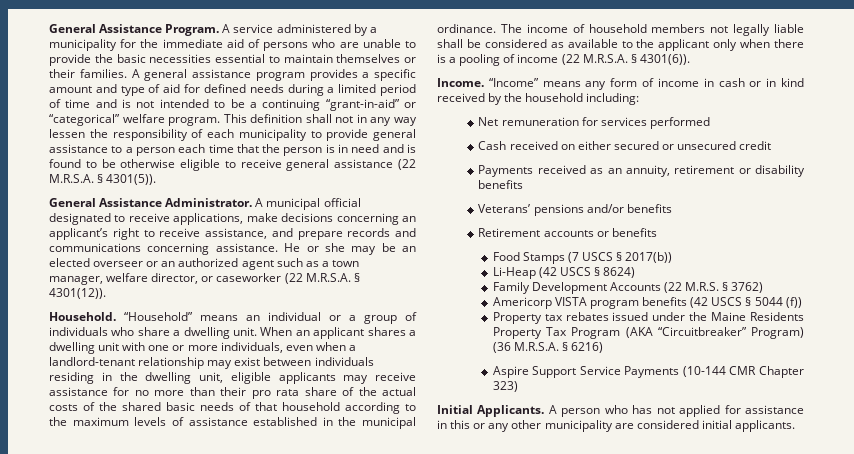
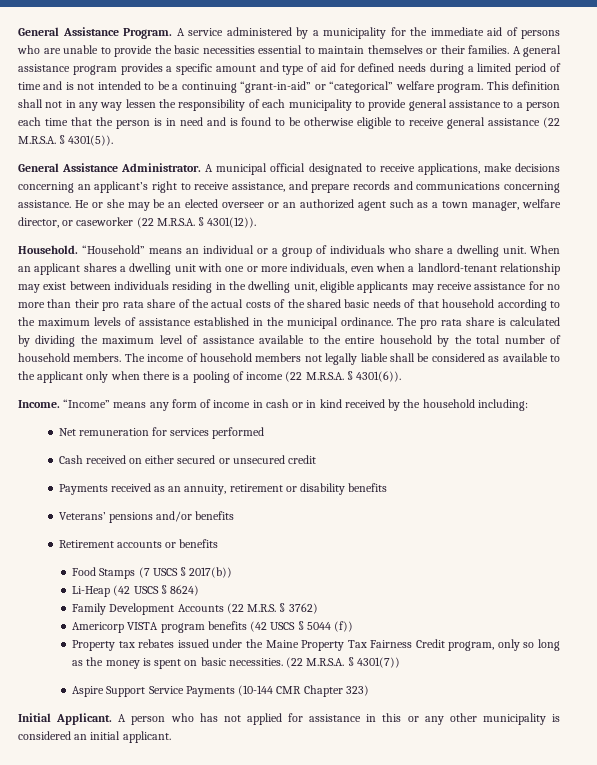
(522, 28) none -> [420,317,560,329] [18,335,561,347] [18,353,145,362] pro rata share is calculated by dividing the maximum level of assistance available to the entire household by the total number of household members. The
[750,312,804,321] Residents -> (299, 644) none
[571,327,804,339] [492,342,604,353] Program (AKA “Circuitbreaker” Program) (36 M.R.S.A. § 6216) -> [370,639,560,651] [72,657,400,669] Fairness Credit program, only so long as the money is spent on basic necessities. (22 M.R.S.A. § 4301(7))
[477,405,545,417] Applicants. -> [56,713,113,725] Applicant.
[614,420,795,432] are considered initial applicants. -> [552,714,560,722] [18,731,171,743] is considered an initial applicant.

